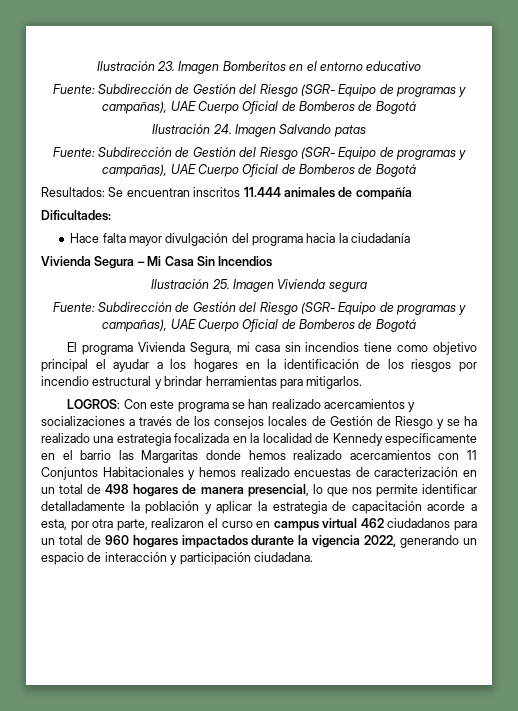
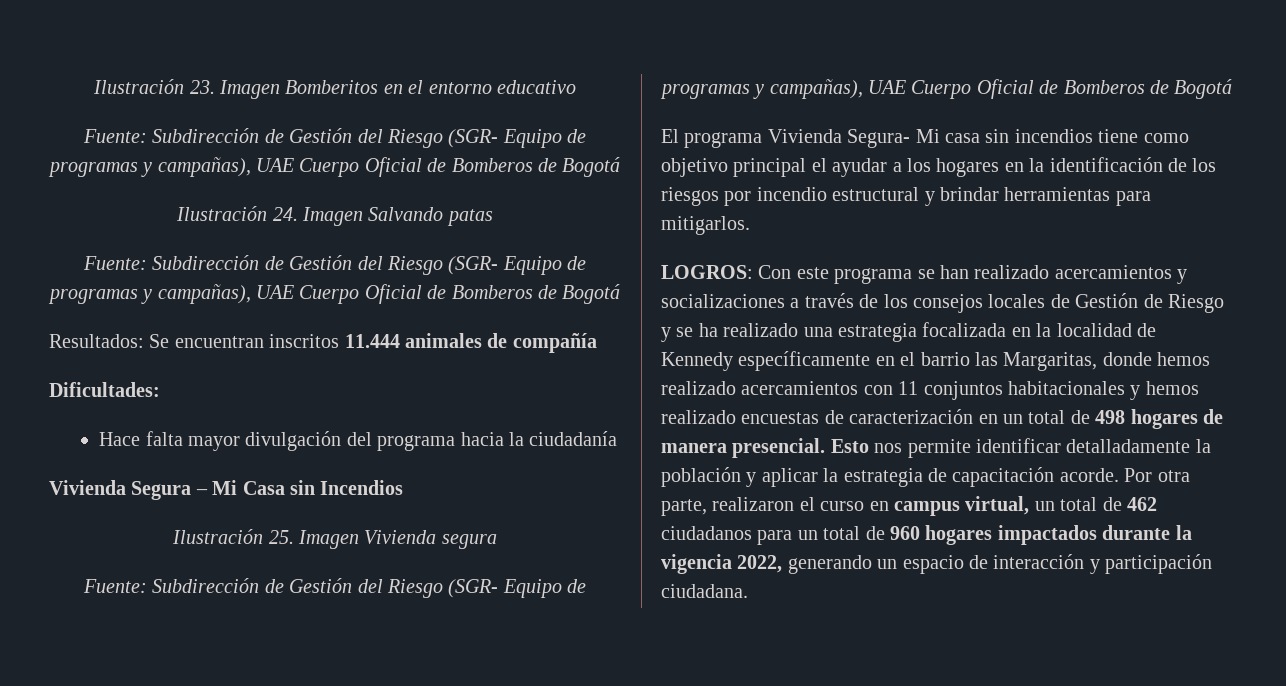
[196,256,215,266] Sin -> [290,480,315,495] sin
[189,342,250,355] Segura, mi -> [847,129,940,148] Segura- Mi
[141,450,199,463] Margaritas -> [1003,352,1098,371] Margaritas,
[41,467,184,480] Conjuntos Habitacionales -> [923,381,1125,400] conjuntos habitacionales
[247,484,348,497] presencial, lo que -> [732,438,869,458] presencial. Esto
[427,501,478,511] [41,519,89,531] acorde a esta, por -> [1059,468,1153,482] acorde. Por
[322,518,358,528] virtual -> [965,496,1122,515] virtual, un total de

